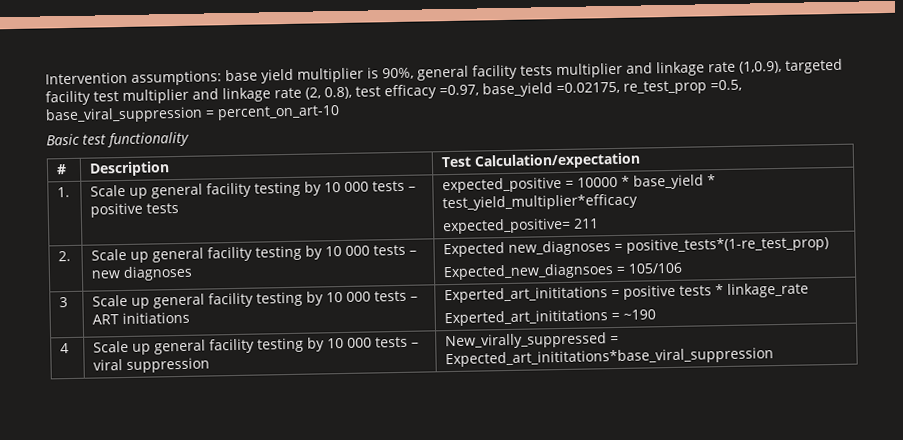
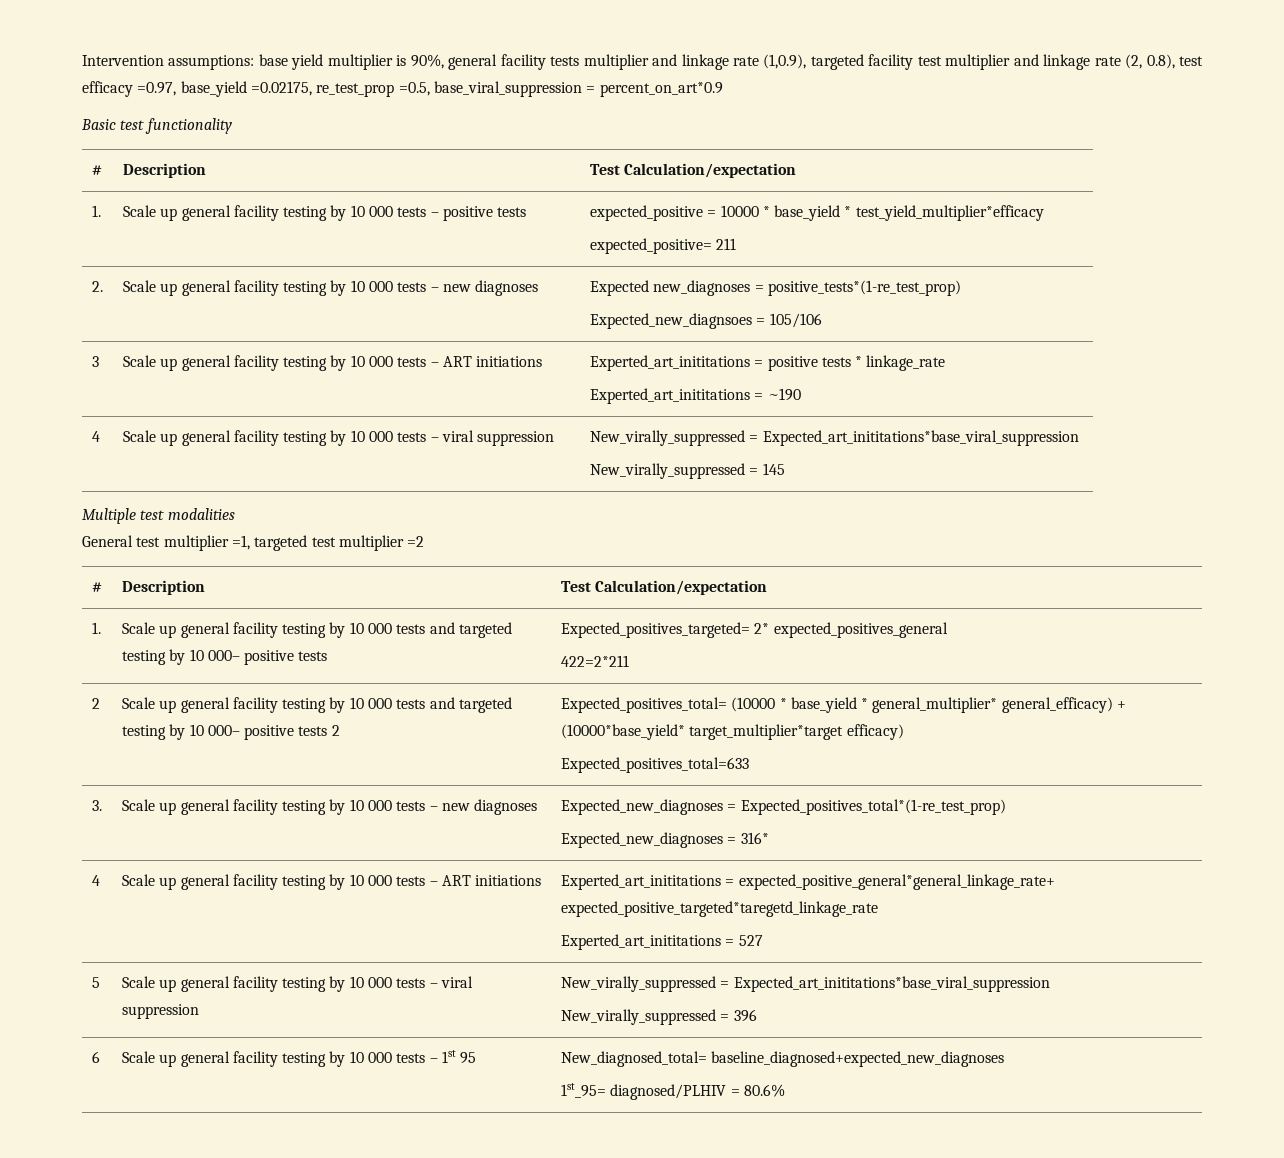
[217,105,340,121] percent_on_art-10 -> [599,82,723,97] percent_on_art*0.9
(775, 357) none -> [589,463,785,479] [82,508,235,524] [82,535,425,551] [91,582,102,592] [121,580,205,595] [560,580,768,595] [91,622,101,634] [121,622,513,638] [121,649,328,665] [560,622,948,638] [560,655,629,667] [91,698,100,709] [121,697,513,713] [121,724,340,740] [560,697,1127,713] [560,724,904,740] [560,757,749,773] [91,800,102,811] [121,799,538,815] [560,799,1006,815] [560,832,769,848] [91,875,100,886] [121,874,542,890] [560,874,1055,890] [560,901,878,917] [560,934,763,950] [91,977,100,988] [121,976,474,992] [121,1004,199,1019] [560,976,1050,992] [560,1009,757,1025] [91,1051,100,1063] [121,1050,477,1067] [560,1051,1005,1067] [560,1083,785,1100] // New_virally_suppressed = 145 // Multiple test modalities // General test multiplier =1, targeted test multiplier =2 // # | Description | Test Calculation/expectation // 1. | Scale up general facility testing by 10 000 tests and targeted testing by 10 000– positive tests | Expected_positives_targeted= 2* expected_positives_general // 422=2*211 // 2 | Scale up general facility testing by 10 000 tests and targeted testing by 10 000– positive tests 2 | Expected_positives_total= (10000 * base_yield * general_multiplier* general_efficacy) + (10000*base_yield* target_multiplier*target efficacy) // Expected_positives_total=633 // 3. | Scale up general facility testing by 10 000 tests – new diagnoses | Expected_new_diagnoses = Expected_positives_total*(1-re_test_prop) // Expected_new_diagnoses = 316* // 4 | Scale up general facility testing by 10 000 tests – ART initiations | Experted_art_inititations = expected_positive_general*general_linkage_rate+ expected_positive_targeted*taregetd_linkage_rate // Experted_art_inititations = 527 // 5 | Scale up general facility testing by 10 000 tests – viral suppression | New_virally_suppressed = Expected_art_inititations*base_viral_suppression // New_virally_suppressed = 396 // 6 | Scale up general facility testing by 10 000 tests – 1st 95 | New_diagnosed_total= baseline_diagnosed+expected_new_diagnoses // 1st_95= diagnosed/PLHIV = 80.6%

